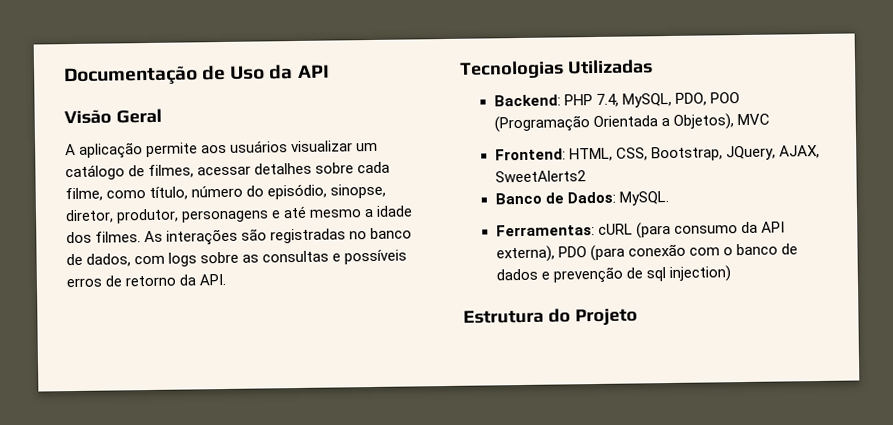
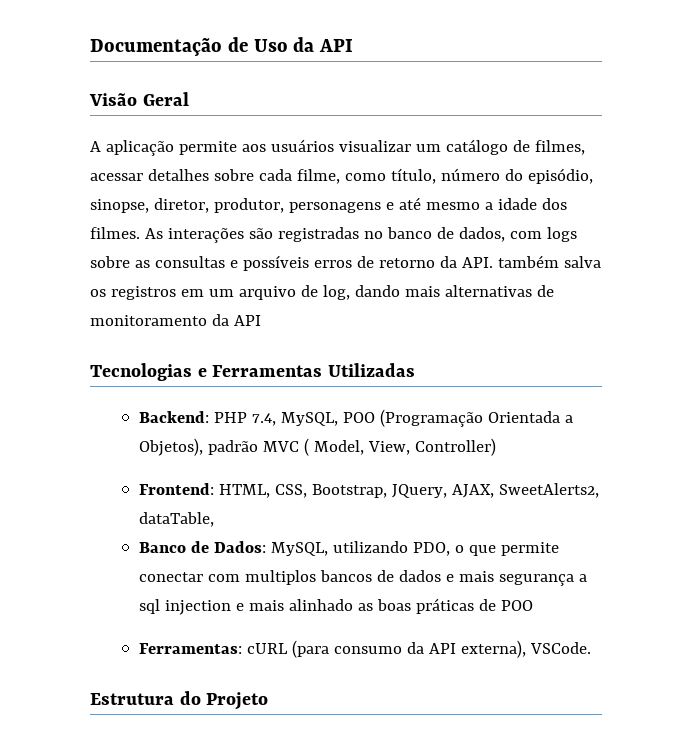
(227, 279) none -> [497,255,601,268] [90,285,554,300] [90,314,261,326] também salva os registros em um arquivo de log, dando mais alternativas de monitoramento da API
(564, 69) none -> [197,365,323,377] e Ferramentas
[674,92,707,106] PDO, -> (338, 419) none
(734, 121) none -> [207,440,258,455] padrão
(770, 119) none -> [303,438,496,456] ( Model, View, Controller)
[494,170,586,183] SweetAlerts2 -> [498,483,599,498] [138,512,214,527] SweetAlerts2, dataTable,
[618,191,669,206] MySQL. -> [270,541,559,556] [138,570,587,586] [138,598,533,615] MySQL, utilizando PDO, o que permite conectar com multiplos bancos de dados e mais segurança a sql injection e mais alinhado as boas práticas de POO
[557,243,798,262] [495,265,731,284] PDO (para conexão com o banco de dados e prevenção de sql injection) -> [529,642,591,654] VSCode.

